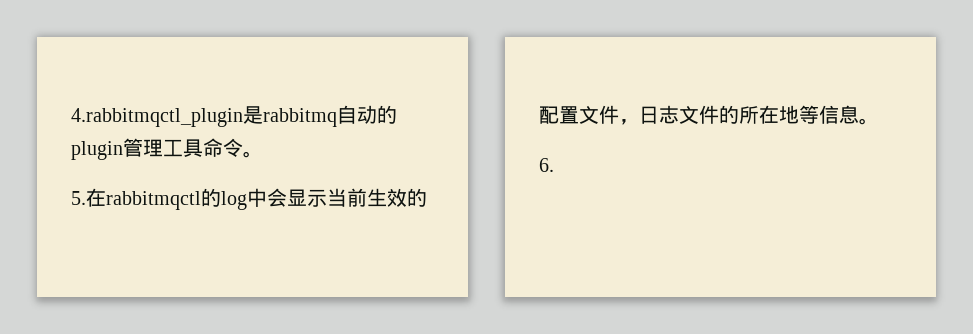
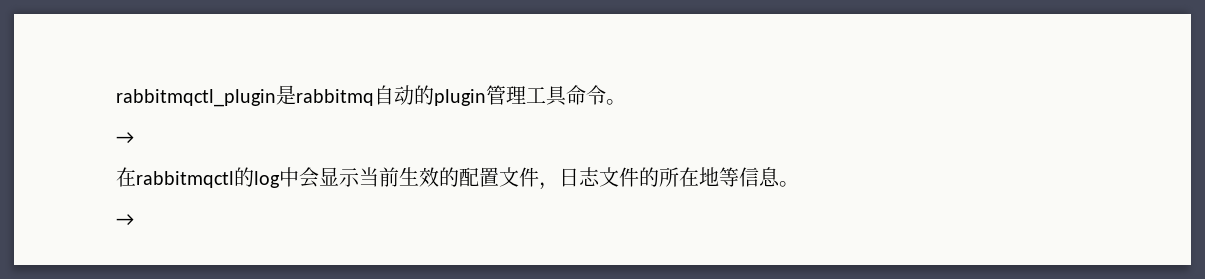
[71,108,243,127] 4.rabbitmqctl_plugin -> [116,89,276,107] rabbitmqctl_plugin
[71,191,86,205] 5. -> [116,132,134,144] → //
[539,158,554,172] 6. -> [116,214,134,226] →

